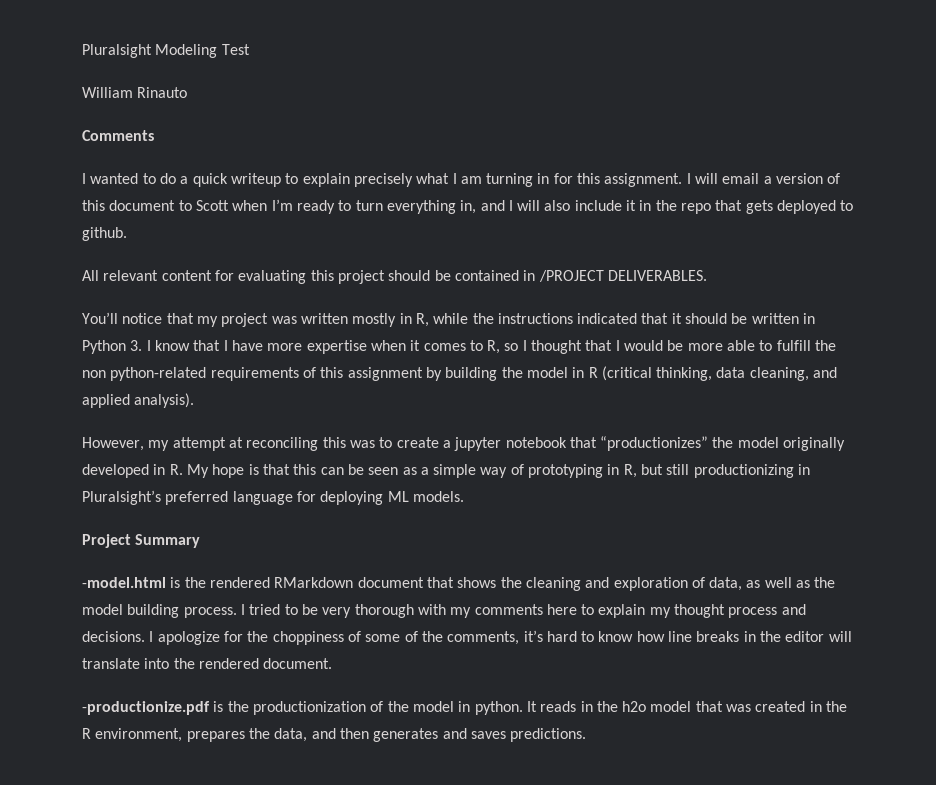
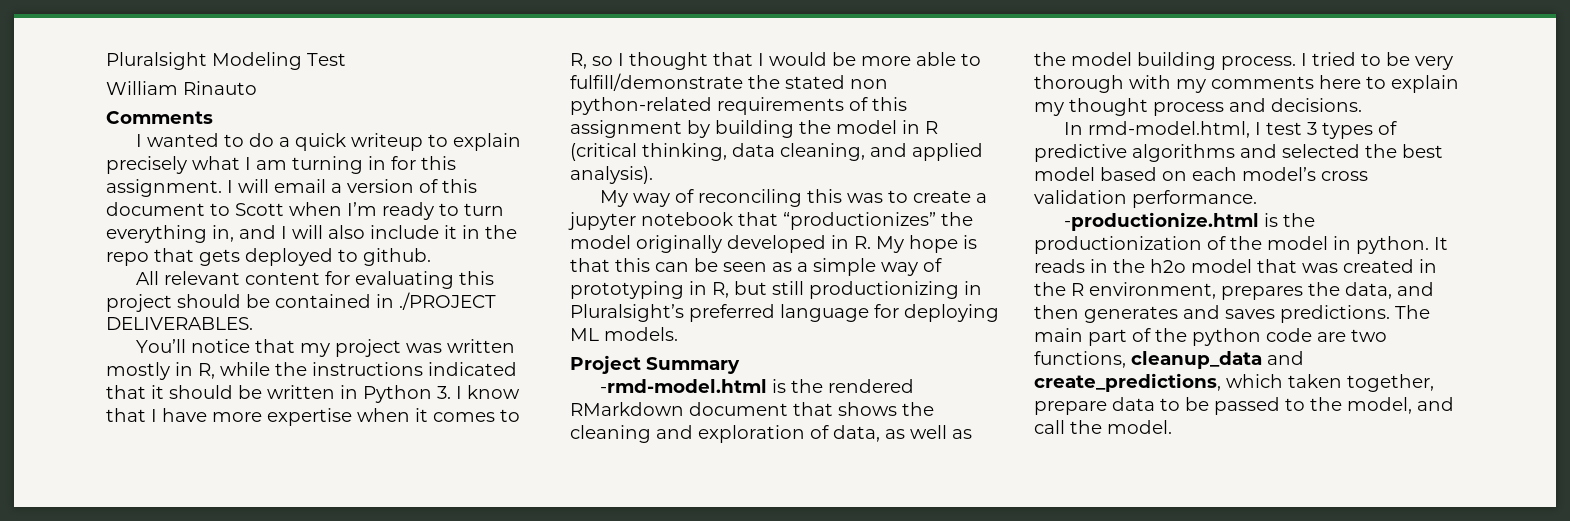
[538,270,604,282] /PROJECT -> [399,292,496,310] ./PROJECT
[776,340,837,351] fulfill the -> [570,73,845,91] fulfill/demonstrate the stated
[82,437,243,451] However, my attempt at -> [599,189,694,207] My way of
[82,577,166,588] -model.html -> [599,379,767,393] -rmd-model.html
[149,630,852,645] [82,658,333,669] [82,701,210,715] I apologize for the choppiness of some of the comments, it’s hard to know how line breaks in the editor will translate into the rendered document. // -productionize.pdf -> [1063,121,1397,139] [1034,144,1443,162] [1034,167,1368,181] [1034,190,1257,208] [1063,212,1259,231] // In rmd-model.html, I test 3 types of predictive algorithms and selected the best model based on each model’s cross validation performance. // -productionize.html
(587, 735) none -> [1395,305,1430,319] [1034,328,1387,346] [1034,351,1304,369] [1034,373,1434,392] [1034,397,1454,415] [1034,420,1172,434] The main part of the python code are two functions, cleanup_data and create_predictions, which taken together, prepare data to be passed to the model, and call the model.

